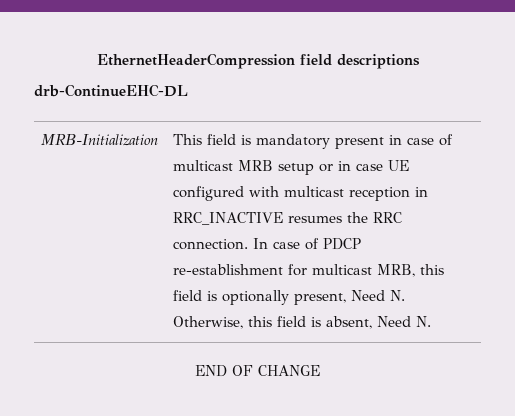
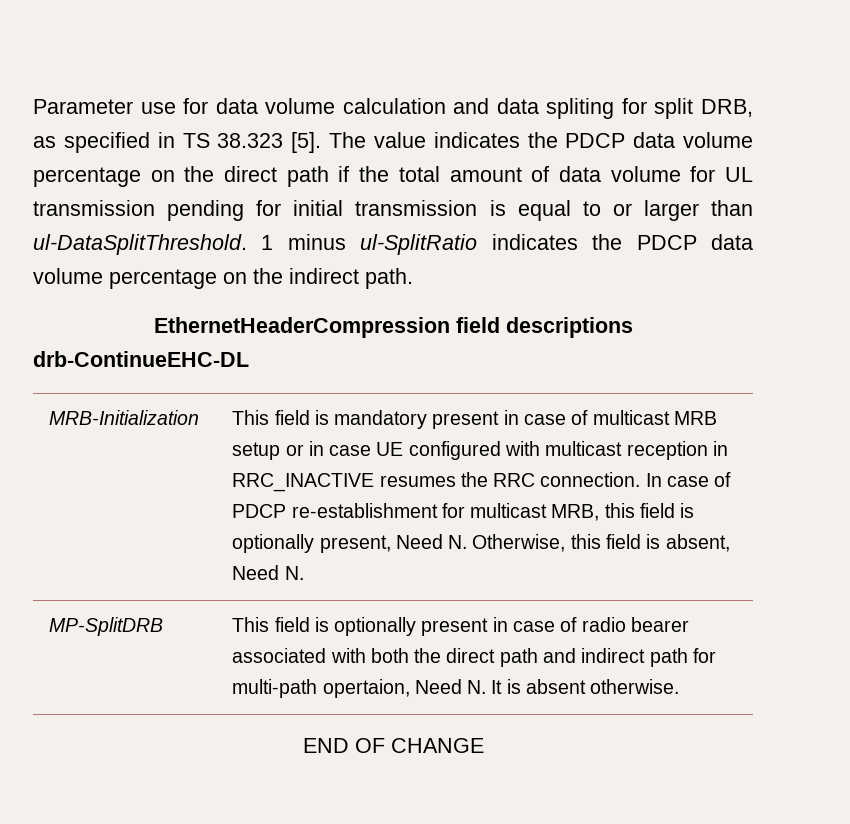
(96, 61) none -> [33,98,753,119] [33,132,754,153] [33,166,753,187] [33,200,754,221] [33,234,754,255] [33,268,413,289] Parameter use for data volume calculation and data spliting for split DRB, as specified in TS 38.323 [5]. The value indicates the PDCP data volume percentage on the direct path if the total amount of data volume for UL transmission pending for initial transmission is equal to or larger than ul-DataSplitThreshold. 1 minus ul-SplitRatio indicates the PDCP data volume percentage on the indirect path. //
(432, 321) none -> [49,617,164,636] [232,617,689,636] [232,648,716,667] [232,679,680,698] // MP-SplitDRB | This field is optionally present in case of radio bearer associated with both the direct path and indirect path for multi-path opertaion, Need N. It is absent otherwise.

